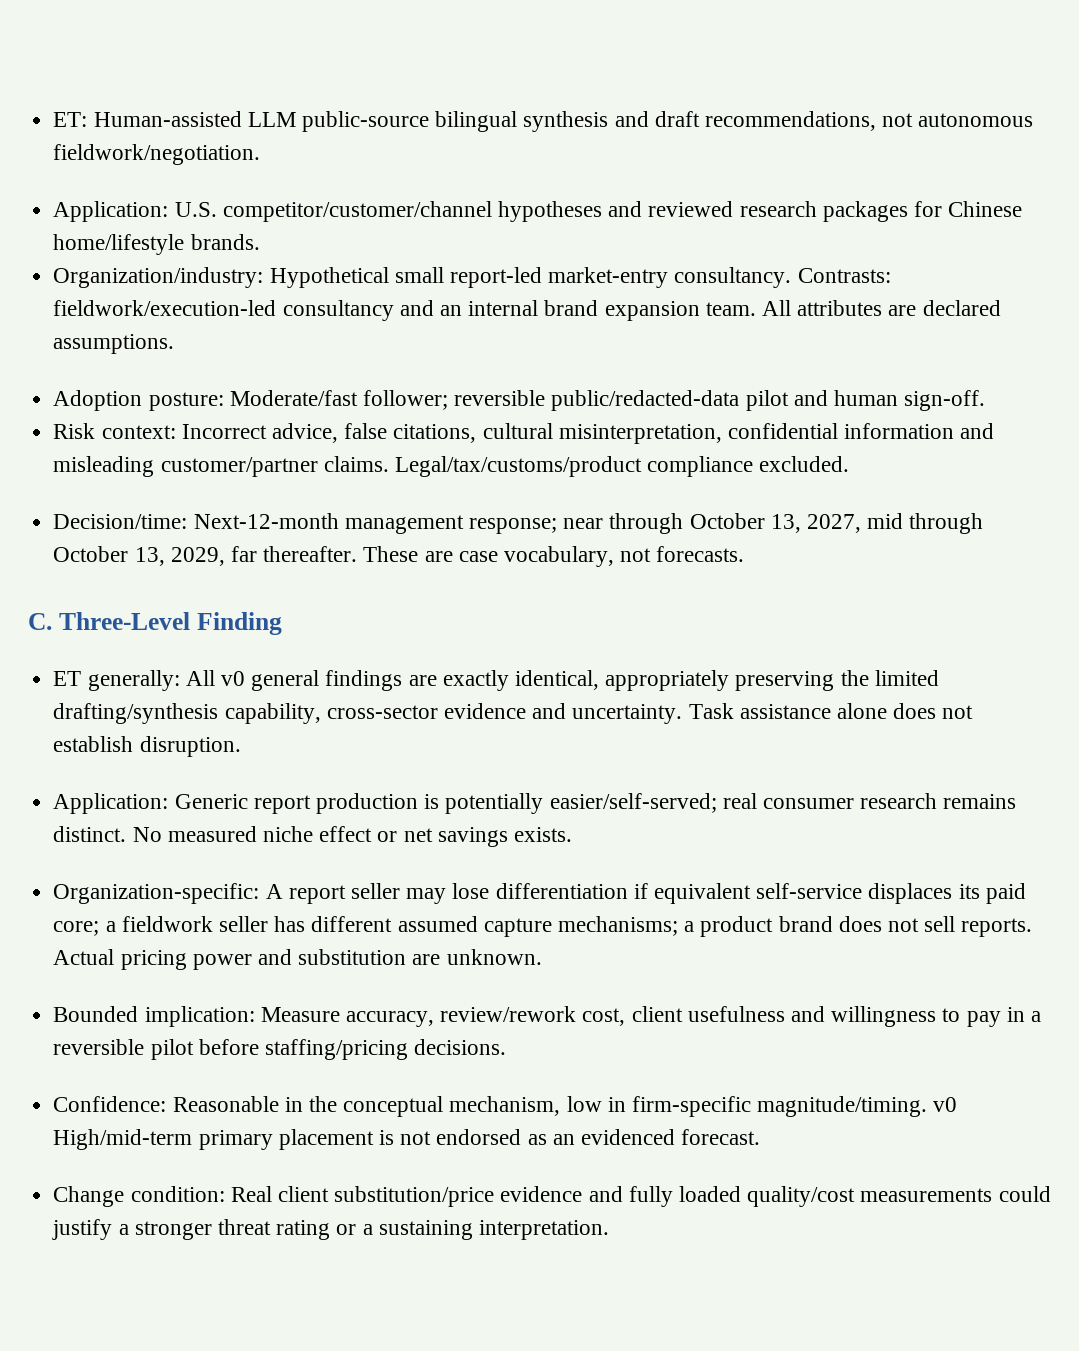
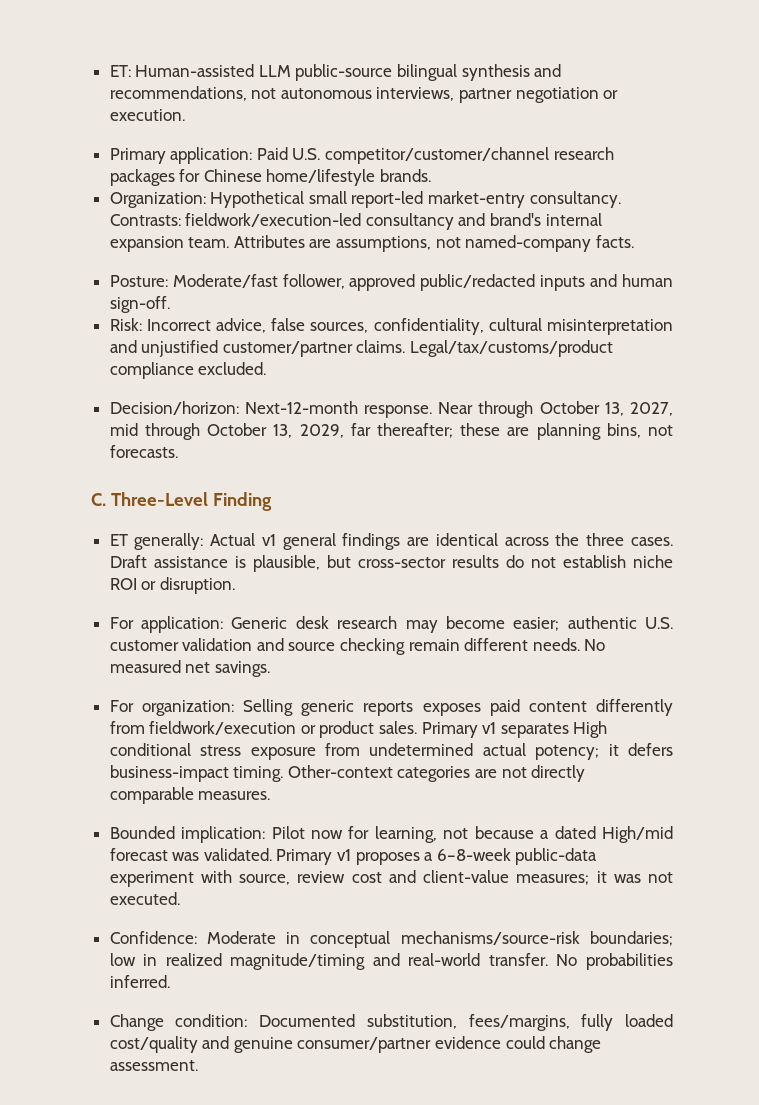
[654,111,700,127] draft -> (562, 70) none
[53,144,261,165] [53,201,734,222] fieldwork/negotiation. // Application: U.S. competitor/customer/channel hypotheses and reviewed -> [376,87,619,103] [109,109,185,121] [109,147,550,164] interviews, partner negotiation or execution. // Primary application: Paid U.S. competitor/customer/channel
[53,267,264,288] Organization/industry: -> [109,192,206,208] Organization:
[439,300,1001,321] [53,334,175,354] [53,390,789,411] an internal brand expansion team. All attributes are declared assumptions. // Adoption posture: Moderate/fast follower; reversible public/redacted-data pilot -> [490,213,602,226] [109,235,634,252] [109,274,586,291] brand's internal expansion team. Attributes are assumptions, not named-company facts. // Posture: Moderate/fast follower, approved public/redacted inputs
[53,423,176,439] Risk context: -> [109,318,142,331] Risk:
[393,423,995,444] [53,456,155,477] citations, cultural misinterpretation, confidential information and misleading -> [310,318,673,335] [109,340,219,357] sources, confidentiality, cultural misinterpretation and unjustified
[53,513,604,534] Decision/time: Next-12-month management response; near -> [109,401,474,418] Decision/horizon: Next-12-month response. Near
[263,546,614,567] thereafter. These are case vocabulary, -> [376,423,641,440] thereafter; these are planning bins,
[185,670,245,686] All v0 -> [210,533,276,546] Actual v1
[442,670,939,691] [53,703,974,724] [53,736,241,757] [53,793,1017,814] [53,826,572,847] [53,883,1026,904] [53,916,1033,937] [53,949,542,970] [53,1006,1042,1027] [53,1039,507,1060] [53,1096,958,1117] [53,1129,761,1150] [53,1186,1051,1207] [52,1219,609,1240] exactly identical, appropriately preserving the limited drafting/synthesis capability, cross-sector evidence and uncertainty. Task assistance alone does not establish disruption. // Application: Generic report production is potentially easier/self-served; real consumer research remains distinct. No measured niche effect or net savings exists. // Organization-specific: A report seller may lose differentiation if equivalent self-service displaces its paid core; a fieldwork seller has different assumed capture mechanisms; a product brand does not sell reports. Actual pricing power and substitution are unknown. // Bounded implication: Measure accuracy, review/rework cost, client usefulness and willingness to pay in a reversible pilot before staffing/pricing decisions. // Confidence: Reasonable in the conceptual mechanism, low in firm-specific magnitude/timing. v0 High/mid-term primary placement is not endorsed as an evidenced forecast. // Change condition: Real client substitution/price evidence and fully loaded quality/cost measurements could justify a stronger threat rating or a sustaining interpretation. -> [435,533,673,546] [109,555,673,572] [109,577,235,594] [109,616,673,633] [109,638,606,655] [109,660,270,677] [109,699,673,716] [109,721,608,738] [109,743,673,760] [109,765,586,782] [109,787,271,804] [109,826,673,843] [109,848,598,865] [109,870,674,887] [109,892,180,905] [109,931,673,948] [109,953,673,970] [109,975,170,988] [109,1014,673,1031] [109,1036,602,1053] [109,1060,198,1071] identical across the three cases. Draft assistance is plausible, but cross-sector results do not establish niche ROI or disruption. // For application: Generic desk research may become easier; authentic U.S. customer validation and source checking remain different needs. No measured net savings. // For organization: Selling generic reports exposes paid content differently from fieldwork/execution or product sales. Primary v1 separates High conditional stress exposure from undetermined actual potency; it defers business-impact timing. Other-context categories are not directly comparable measures. // Bounded implication: Pilot now for learning, not because a dated High/mid forecast was validated. Primary v1 proposes a 6–8-week public-data experiment with source, review cost and client-value measures; it was not executed. // Confidence: Moderate in conceptual mechanisms/source-risk boundaries; low in realized magnitude/timing and real-world transfer. No probabilities inferred. // Change condition: Documented substitution, fees/margins, fully loaded cost/quality and genuine consumer/partner evidence could change assessment.

